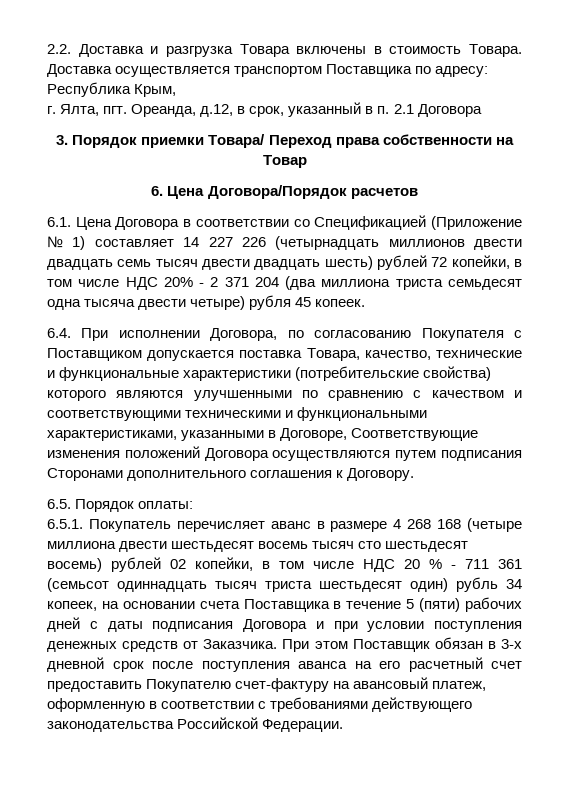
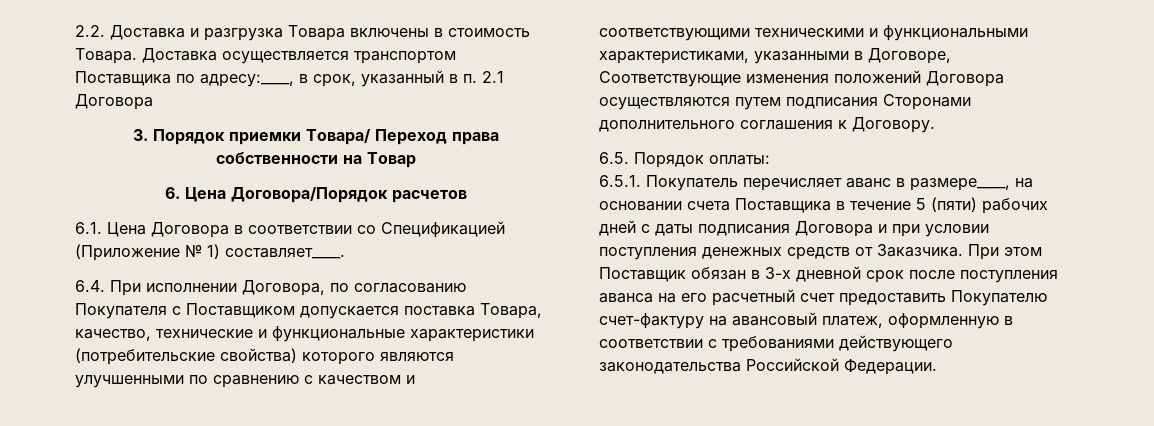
[435,66,489,77] [47,82,177,97] [47,104,234,117] адресу: Республика Крым, // г. Ялта, пгт. Ореанда, д.12, -> [200,74,294,87] адресу:____,
[94,236,522,250] [47,255,522,270] [47,276,522,290] [47,295,366,310] составляет 14 227 226 (четырнадцать миллионов двести двадцать семь тысяч двести двадцать шесть) рублей 72 копейки, в том числе НДС 20% - 2 371 204 (два миллиона триста семьдесят одна тысяча двести четыре) рубля 45 копеек. -> [225,248,345,259] составляет____.
[330,518,523,532] [47,541,469,552] [47,557,522,572] [47,577,522,592] [47,601,97,611] размере 4 268 168 (четыре миллиона двести шестьдесят восемь тысяч сто шестьдесят восемь) рублей 02 копейки, в том числе НДС 20 % - 711 361 (семьсот одиннадцать тысяч триста шестьдесят один) рубль 34 копеек, -> [910,178,1010,191] размере____,

